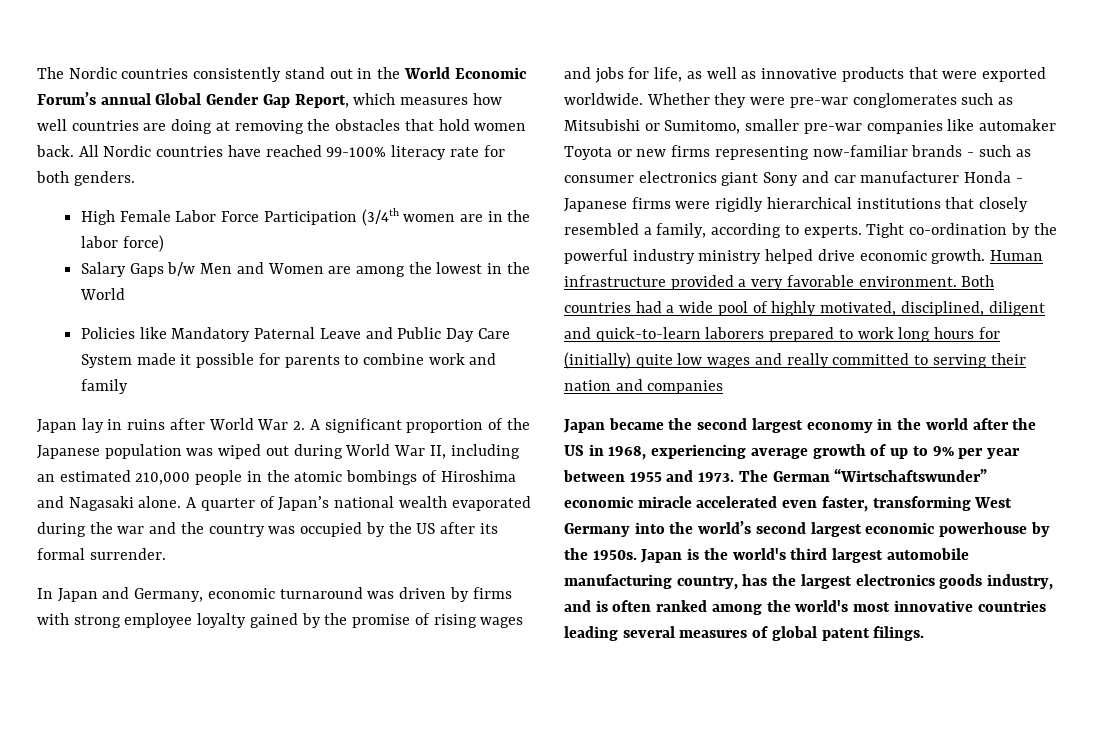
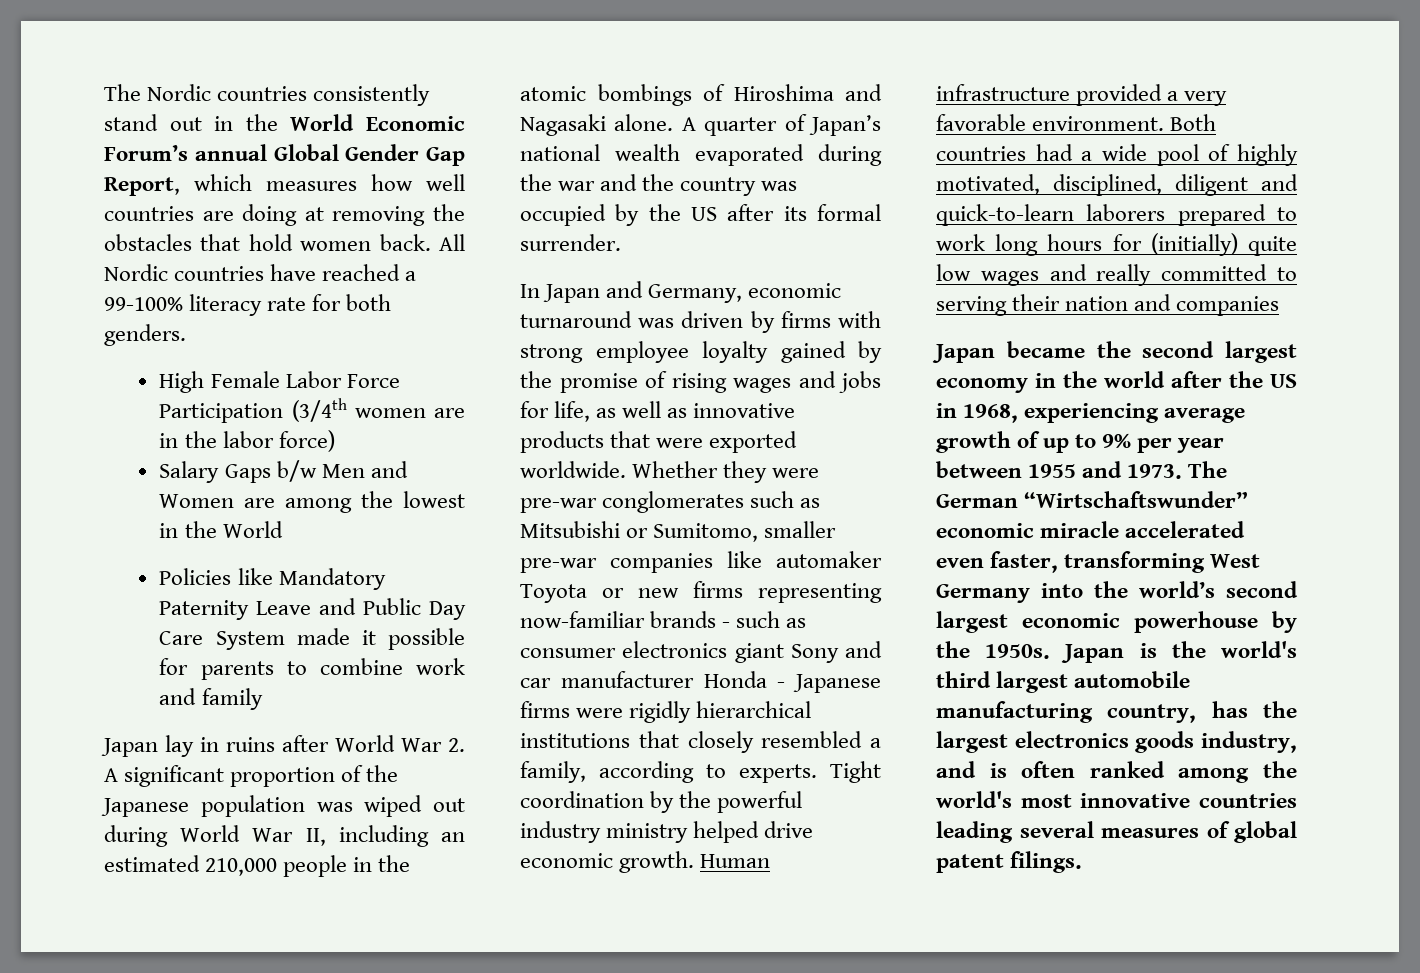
(322, 151) none -> [405,271,417,281] a
[254,327,316,339] Paternal -> [159,600,250,620] Paternity
[909,223,1008,235] co-ordination -> [520,791,644,808] coordination

